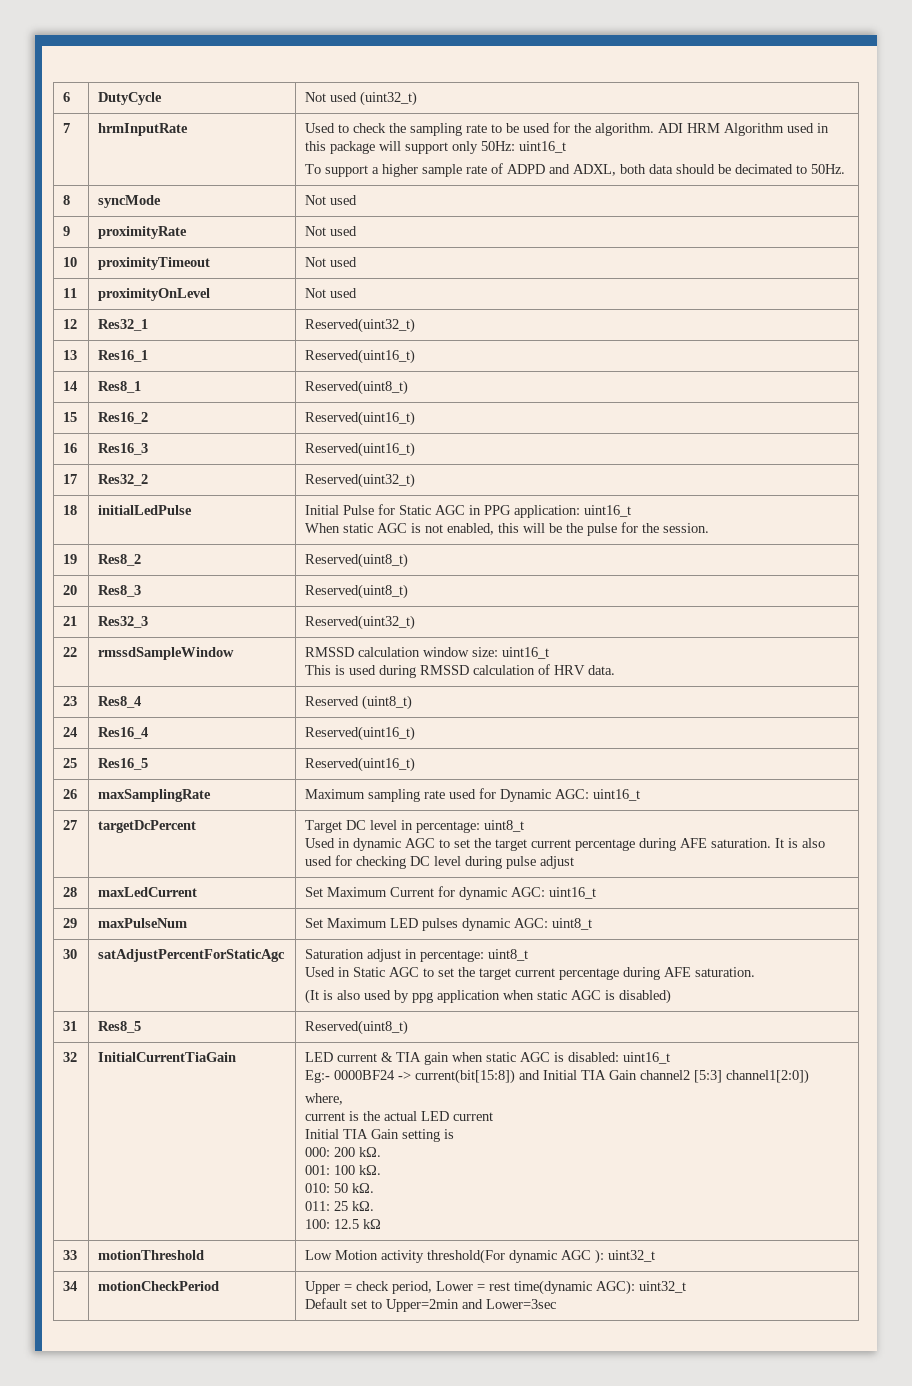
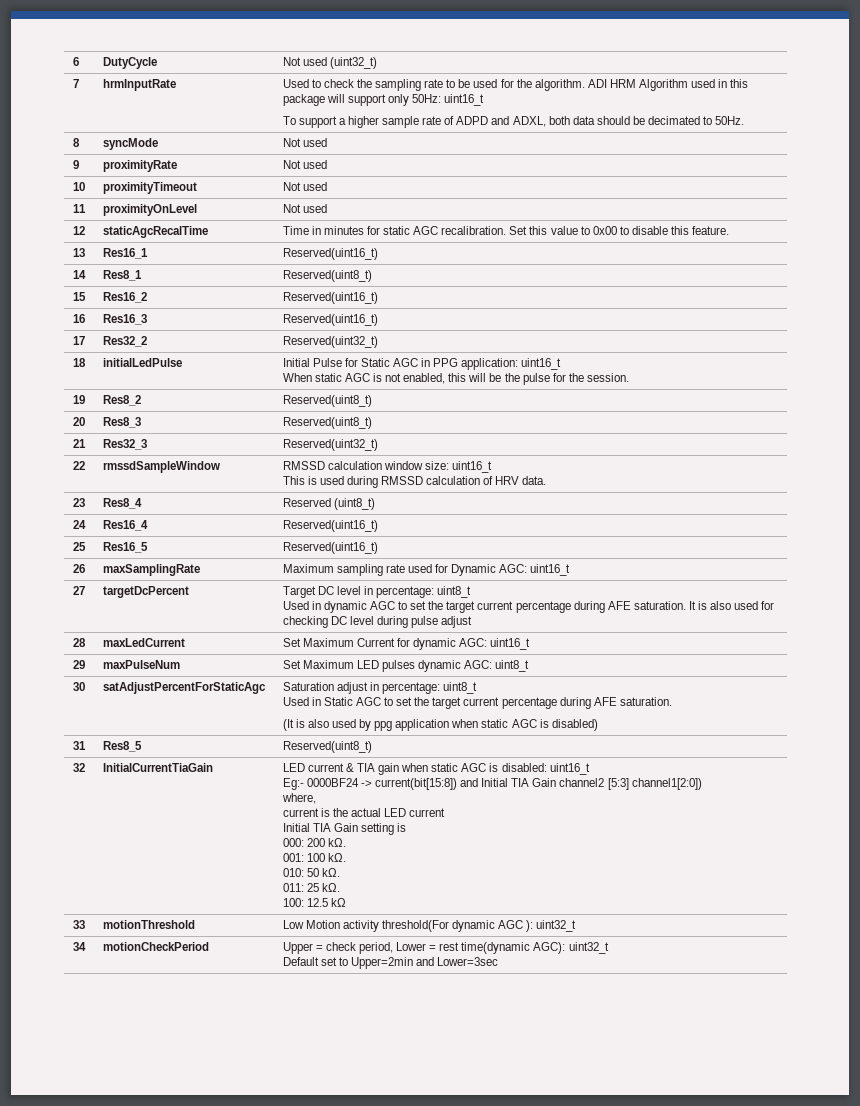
[98,319,149,331] [305,318,416,333] Res32_1 | Reserved(uint32_t) -> [102,226,208,238] [282,226,730,235] staticAgcRecalTime | Time in minutes for static AGC recalibration. Set this value to 0x00 to disable this feature.

